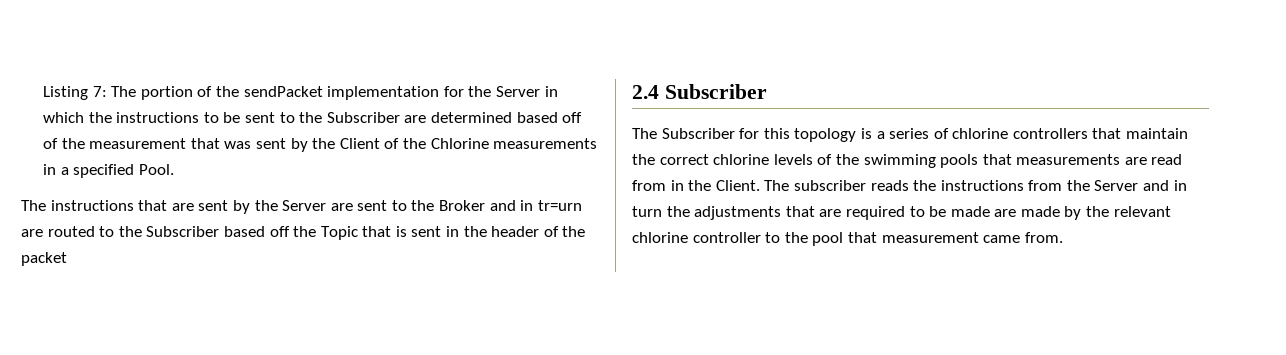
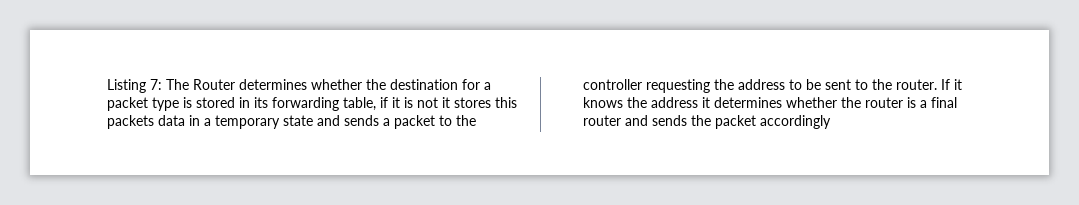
[140,86,558,100] [43,112,200,123] portion of the sendPacket implementation for the Server in which the instructions -> [193,79,492,90] [107,97,518,111] [107,115,477,129] [583,79,786,93] Router determines whether the destination for a packet type is stored in its forwarding table, if it is not it stores this packets data in a temporary state and sends a packet to the controller requesting the address
[326,112,583,123] [43,138,598,152] [43,164,174,178] [21,200,582,214] [21,226,586,240] [21,252,67,266] [632,84,767,99] [632,128,1189,142] [632,154,1183,168] [632,180,1187,191] [632,206,1171,220] [632,232,1063,246] Subscriber are determined based off of the measurement that was sent by the Client of the Chlorine measurements in a specified Pool. // The instructions that are sent by the Server are sent to the Broker and in tr=urn are routed to the Subscriber based off the Topic that is sent in the header of the packet // 2.4 Subscriber // The Subscriber for this topology is a series of chlorine controllers that maintain the correct chlorine levels of the swimming pools that measurements are read from in the Client. The subscriber reads the instructions from the Server and in turn the adjustments that are required to be made are made by the relevant chlorine controller to the pool that measurement came from. -> [896,79,963,90] [583,97,958,108] [583,115,832,129] router. If it knows the address it determines whether the router is a final router and sends the packet accordingly

